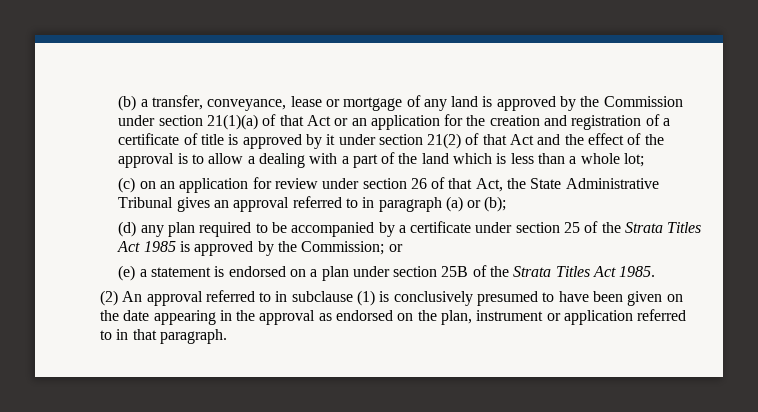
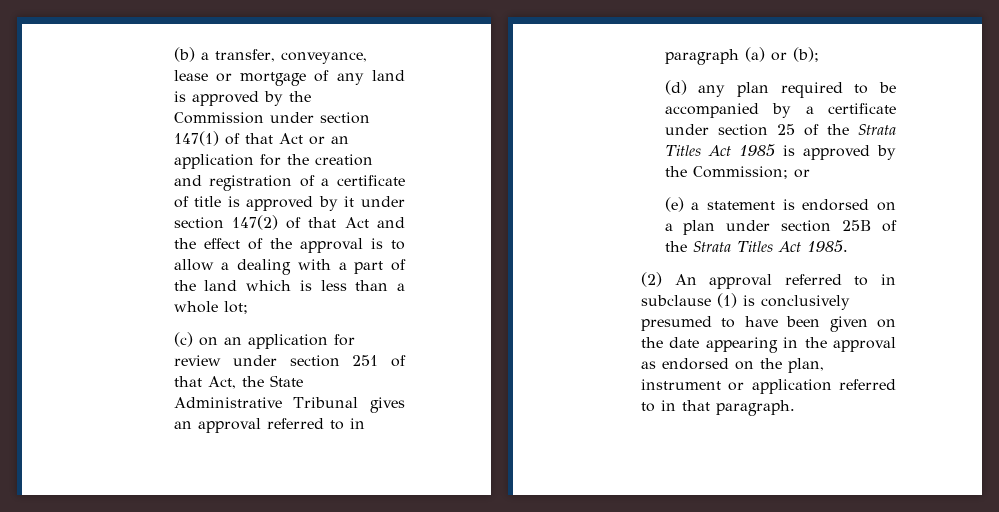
[206,114,258,130] 21(1)(a) -> [173,131,219,146] 147(1)
[427,133,462,149] 21(2) -> [231,215,278,230] 147(2)
[410,178,427,189] 26 -> [352,355,379,366] 251

